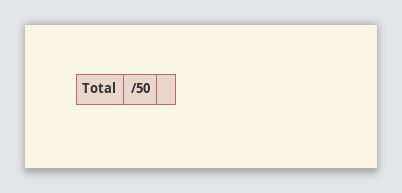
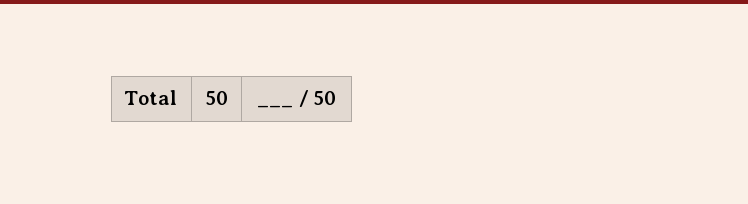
[130,83,150,93] /50 | -> [205,91,228,105] [256,90,337,108] 50 | ___ / 50

